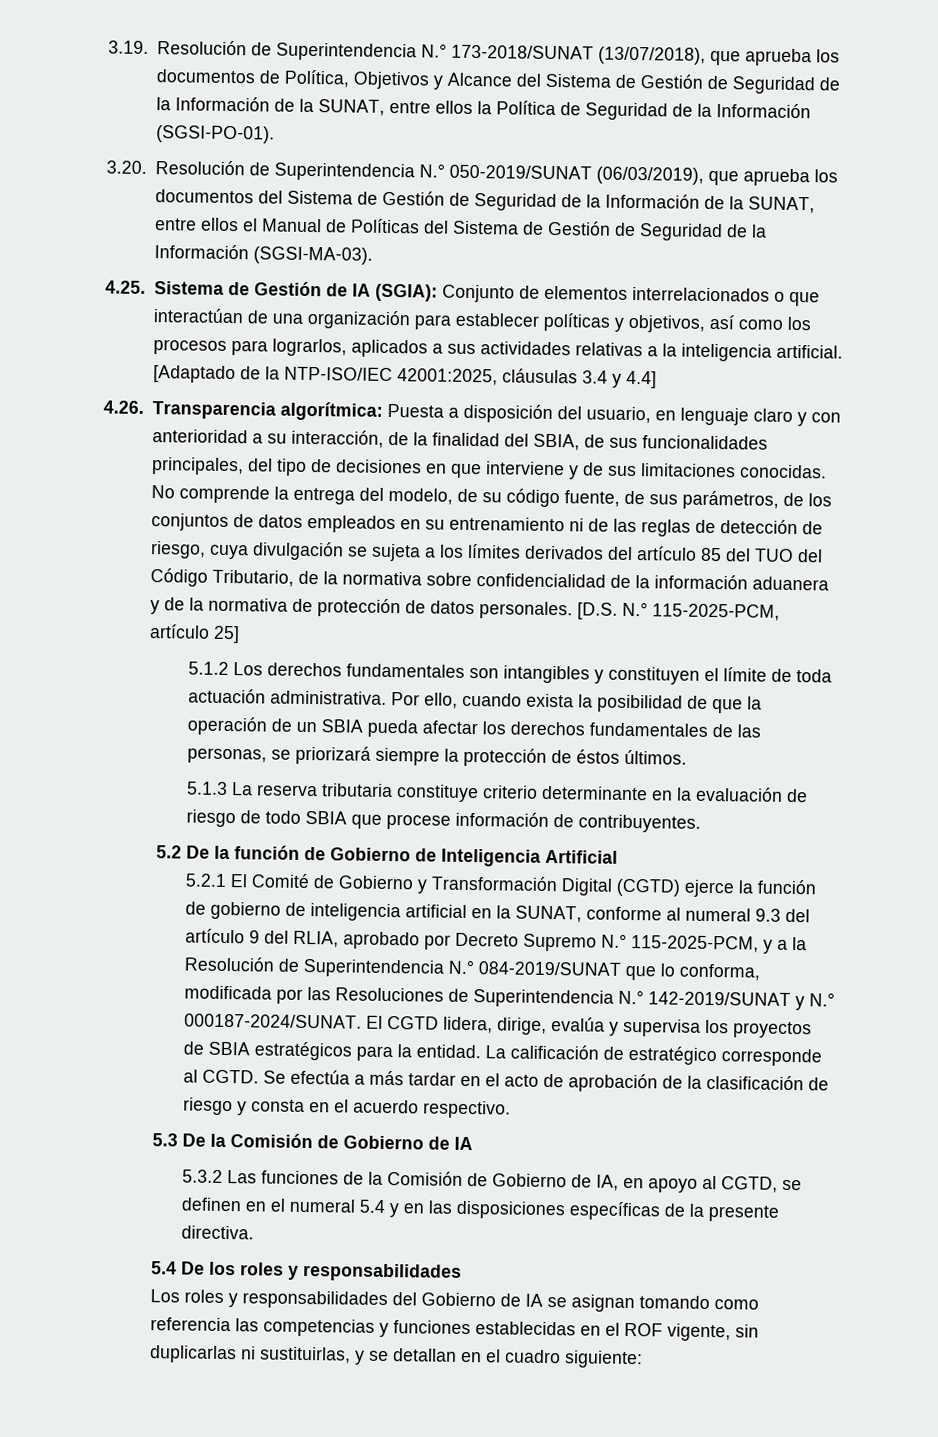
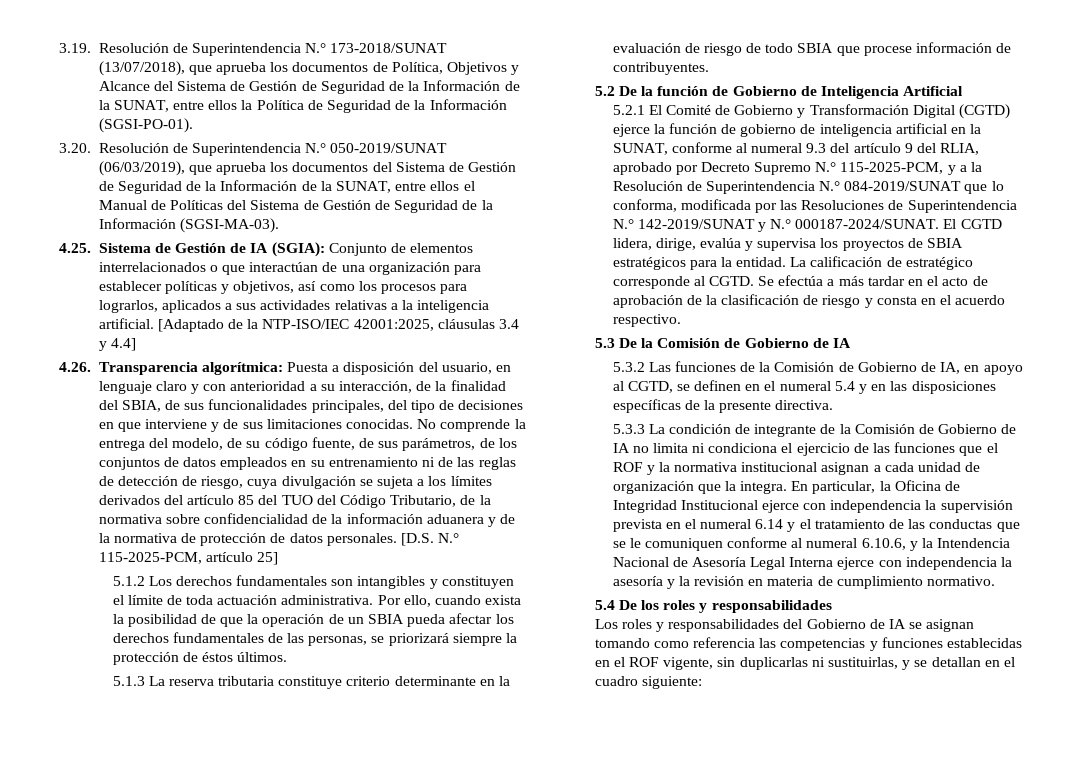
(254, 1232) none -> [612,424,1017,437] [612,442,998,456] [612,462,981,475] [612,480,961,494] [612,500,1013,513] [612,519,1020,532] [612,537,1011,551] [612,557,1013,570] [612,576,996,589] // 5.3.3 La condición de integrante de la Comisión de Gobierno de IA no limita ni condiciona el ejercicio de las funciones que el ROF y la normativa institucional asignan a cada unidad de organización que la integra. En particular, la Oficina de Integridad Institucional ejerce con independencia la supervisión prevista en el numeral 6.14 y el tratamiento de las conductas que se le comuniquen conforme al numeral 6.10.6, y la Intendencia Nacional de Asesoría Legal Interna ejerce con independencia la asesoría y la revisión en materia de cumplimiento normativo.

